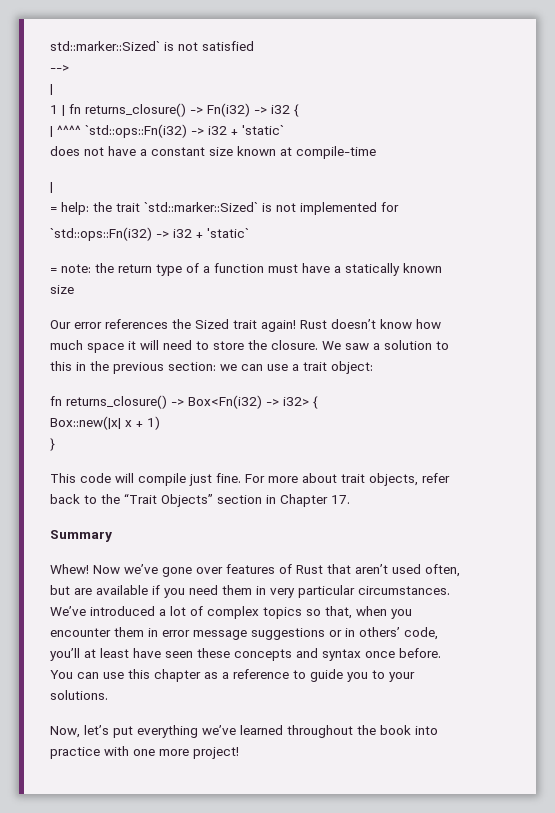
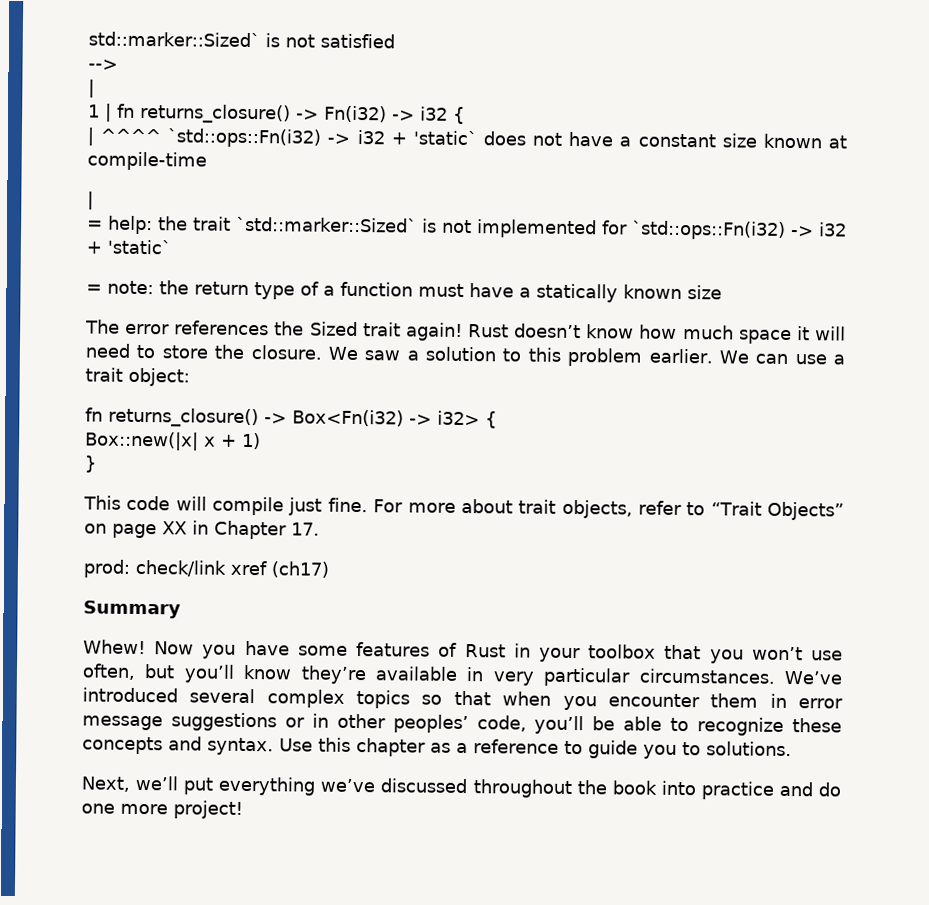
(284, 130) // -> (477, 138) none
(399, 207) // -> (628, 227) none
[50,320,71,329] Our -> [85,319,120,334] The
[76,361,237,374] in the previous section: we -> [567,347,749,367] problem earlier. We
[50,493,262,507] back to the “Trait Objects” section -> [686,501,844,521] [84,521,187,539] to “Trait Objects” on page XX
(350, 499) none -> [83,559,329,578] // prod: check/link xref (ch17)
[124,564,460,577] [50,585,252,598] we’ve gone over features of Rust that aren’t used often, but are available if you need them -> [202,640,844,664] [82,663,459,685] you have some features of Rust in your toolbox that you won’t use often, but you’ll know they’re available
[159,606,203,616] a lot of -> [189,688,256,704] several
[325,606,352,619] that, -> [453,690,491,706] that
[359,627,438,640] [50,648,441,661] [50,670,124,679] others’ code, you’ll at least have seen these concepts and syntax once before. You can use -> [336,713,842,736] [82,736,313,756] other peoples’ code, you’ll be able to recognize these concepts and syntax. Use
[389,672,415,682] your -> (701, 749) none
[50,725,109,738] Now, let’s -> [81,775,179,792] Next, we’ll
[240,725,283,735] learned -> [380,778,468,794] discussed
[104,746,129,756] with -> [778,781,842,797] and do

